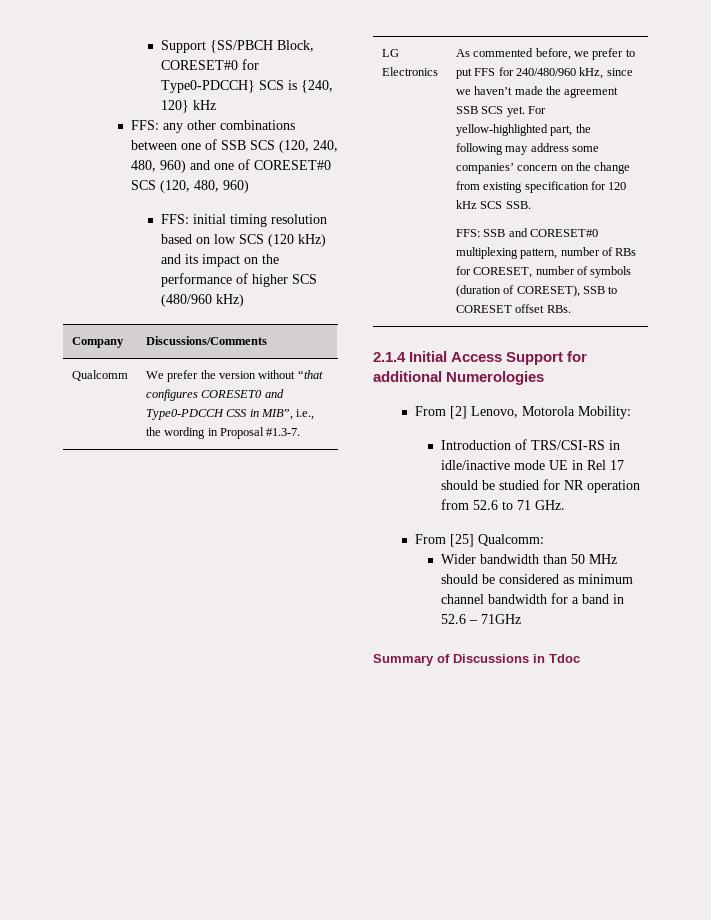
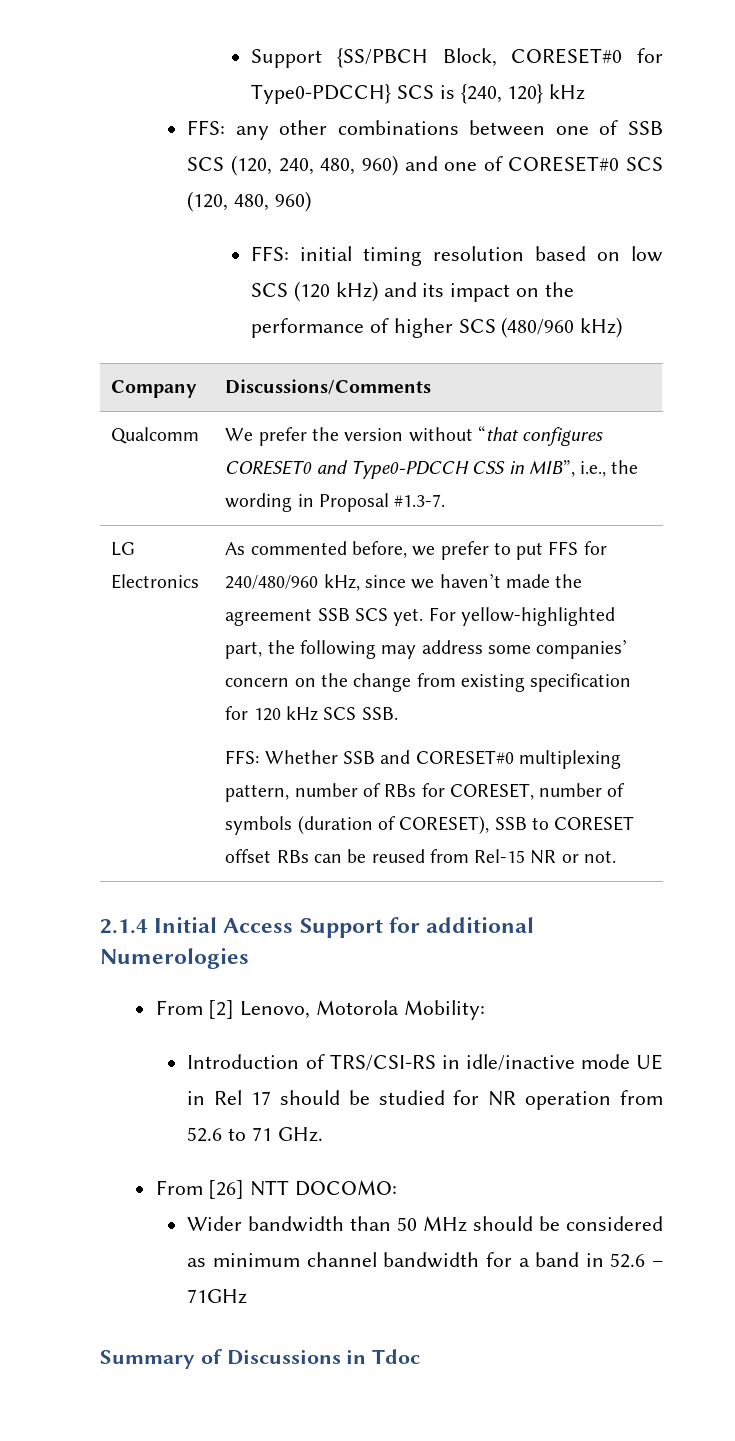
(480, 233) none -> [264,750,338,764] Whether
[546,305,571,313] RBs. -> [276,849,616,864] RBs can be reused from Rel-15 NR or not.
[449,534,544,547] [25] Qualcomm: -> [208,1180,397,1199] [26] NTT DOCOMO:

